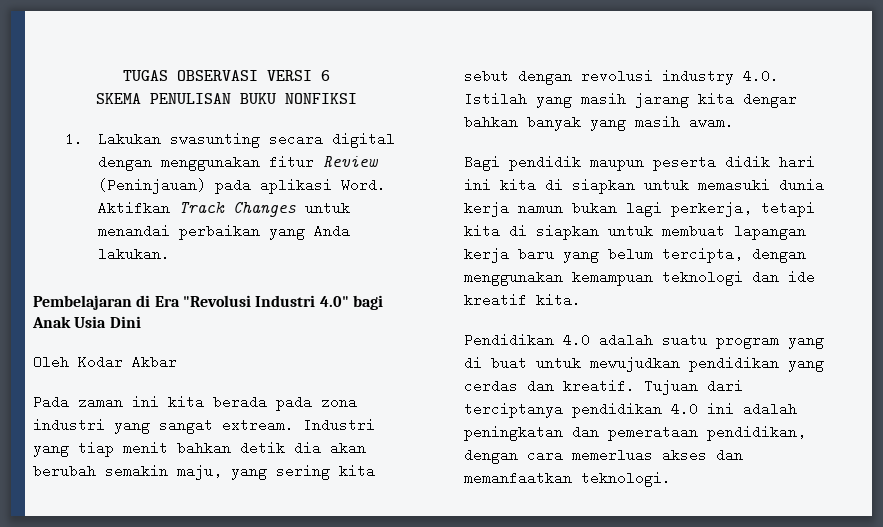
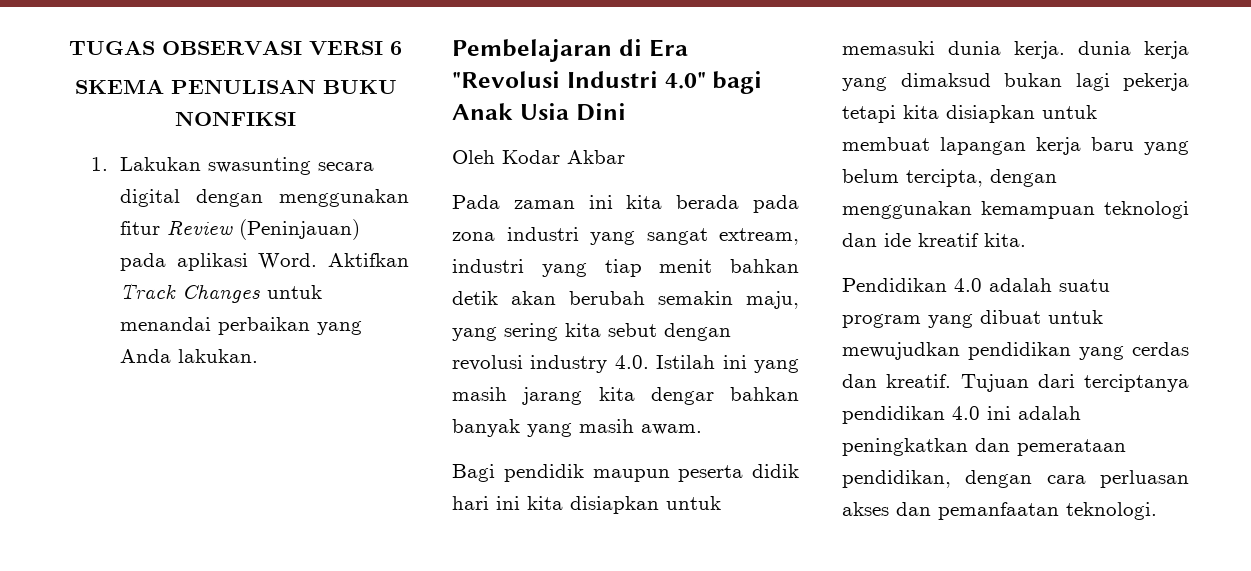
[222,418,375,432] extream. Industri -> [719,228,799,245] [452,259,524,273] extream, industri
[294,441,321,455] dia -> (498, 298) none
(527, 99) none -> [722,355,747,369] ini
[545,178,635,194] di siapkan -> [570,496,659,514] disiapkan
[464,201,563,217] kerja namun -> [1014,41,1189,59] [842,73,991,91] kerja. dunia kerja yang dimaksud
[671,201,752,217] perkerja, -> [1123,73,1189,91] pekerja
[509,224,599,240] di siapkan -> [946,105,1035,123] disiapkan
[464,356,527,370] di buat -> [980,310,1041,324] dibuat
[464,425,563,441] peningkatan -> [842,438,968,456] peningkatkan
[572,448,653,462] memerluas -> [1100,470,1189,488] perluasan
[464,471,572,485] memanfaatkan -> [938,502,1059,520] pemanfaatan

